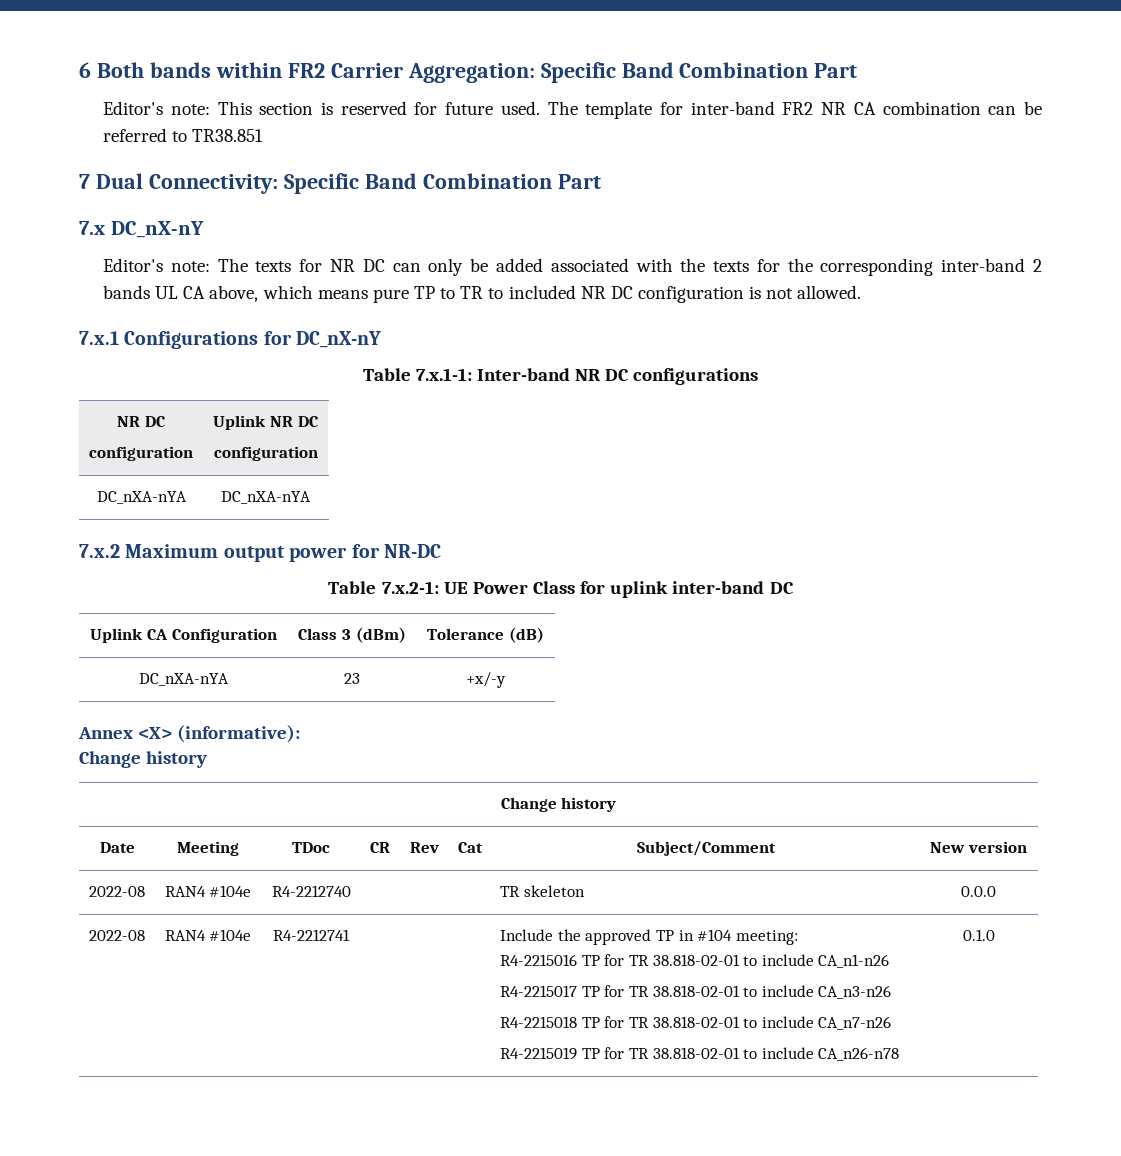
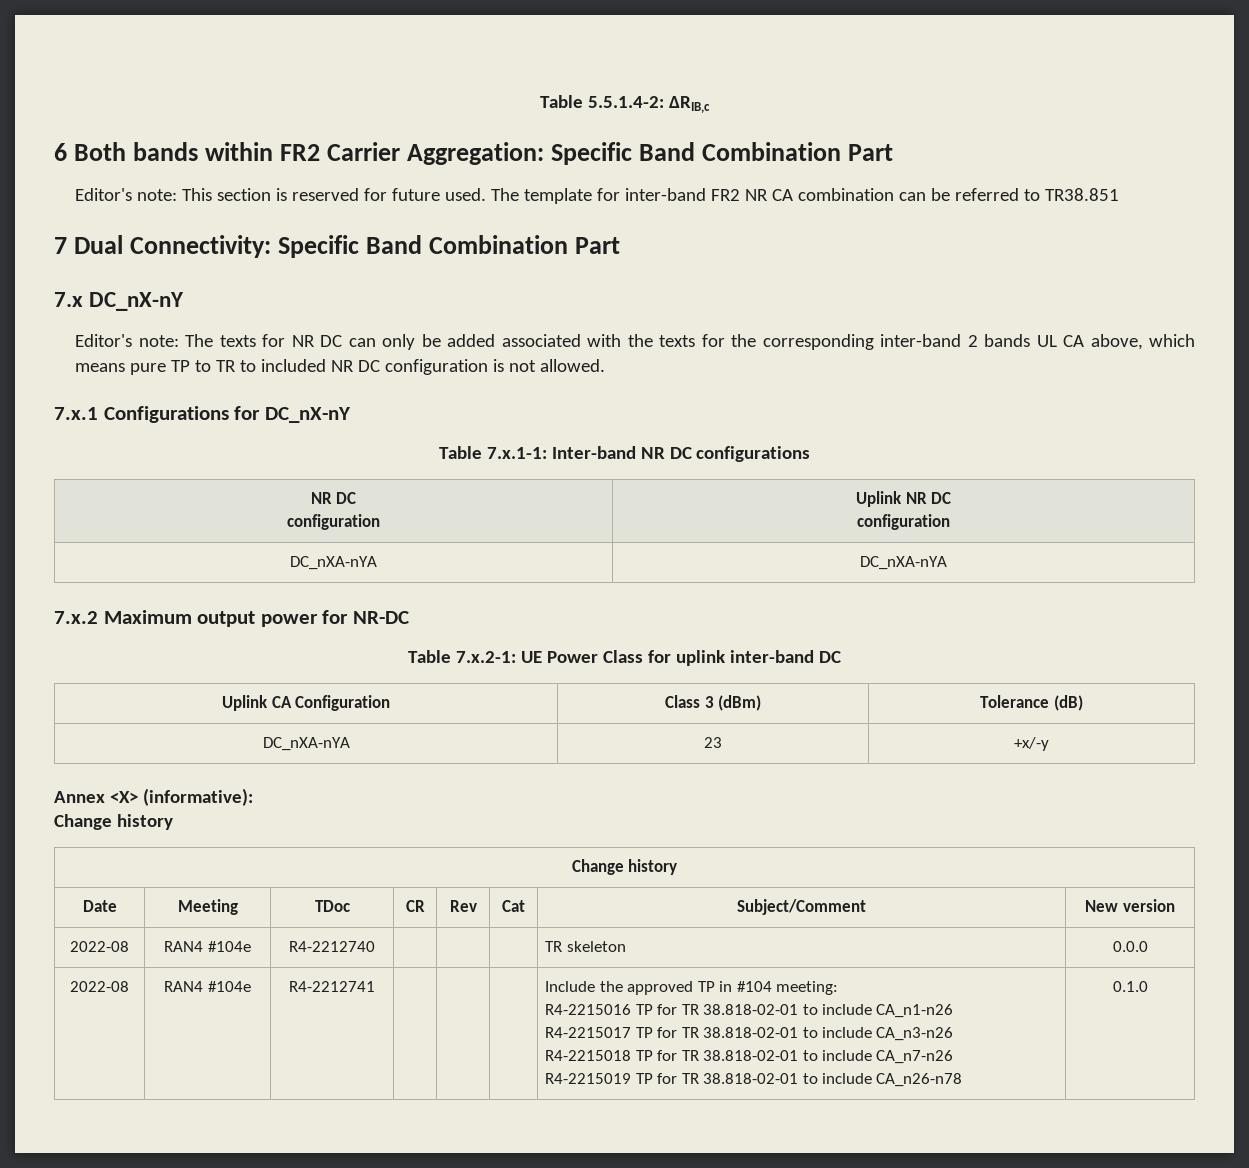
(79, 70) none -> [540,95,710,113] Table 5.5.1.4-2: ΔRIB,c //

